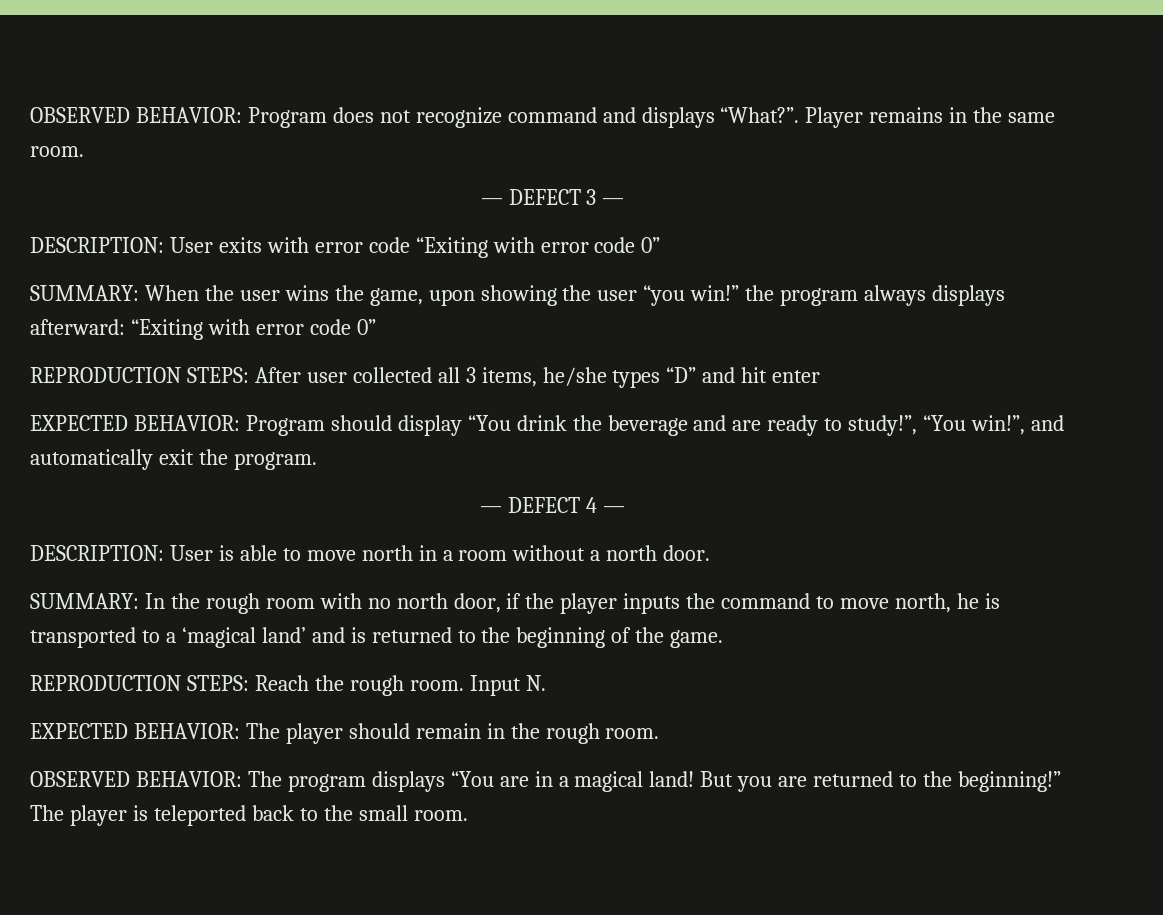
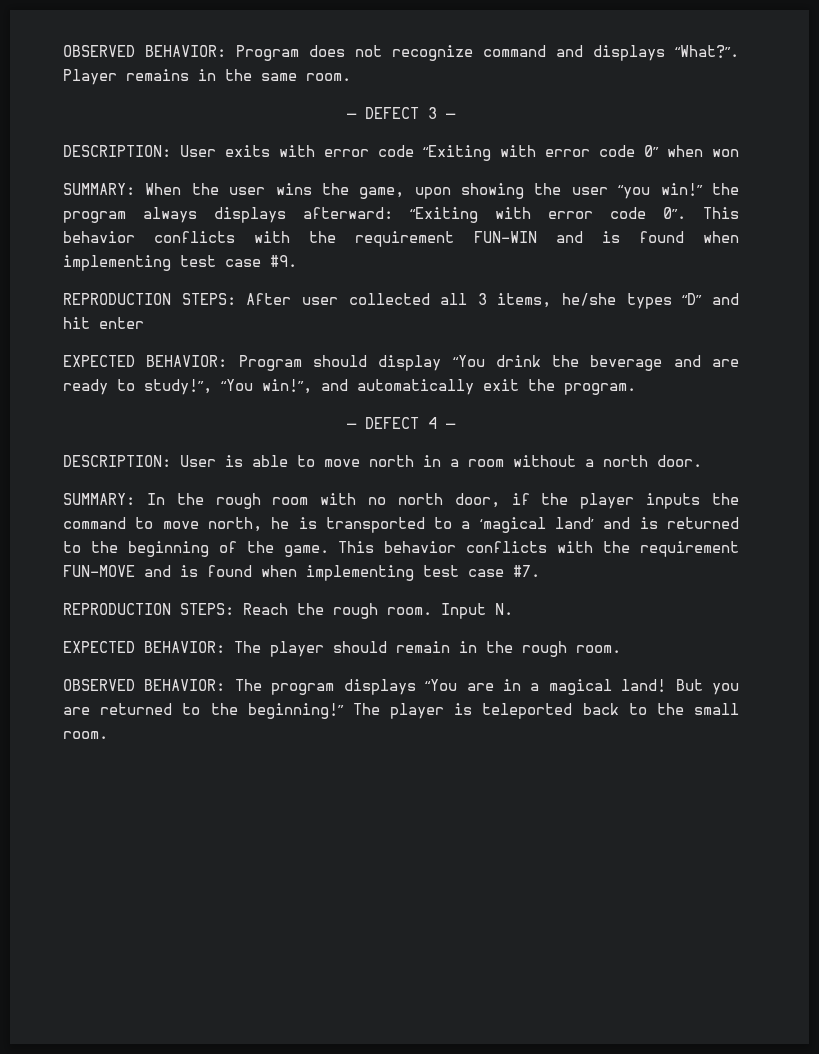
(661, 245) none -> [667,145,739,157] when won
[356,319,376,335] 0” -> [663,207,739,219] [63,231,739,247] [63,255,297,271] 0”. This behavior conflicts with the requirement FUN-WIN and is found when implementing test case #9.
(724, 639) none -> [338,541,739,557] [63,565,540,581] This behavior conflicts with the requirement FUN-MOVE and is found when implementing test case #7.

